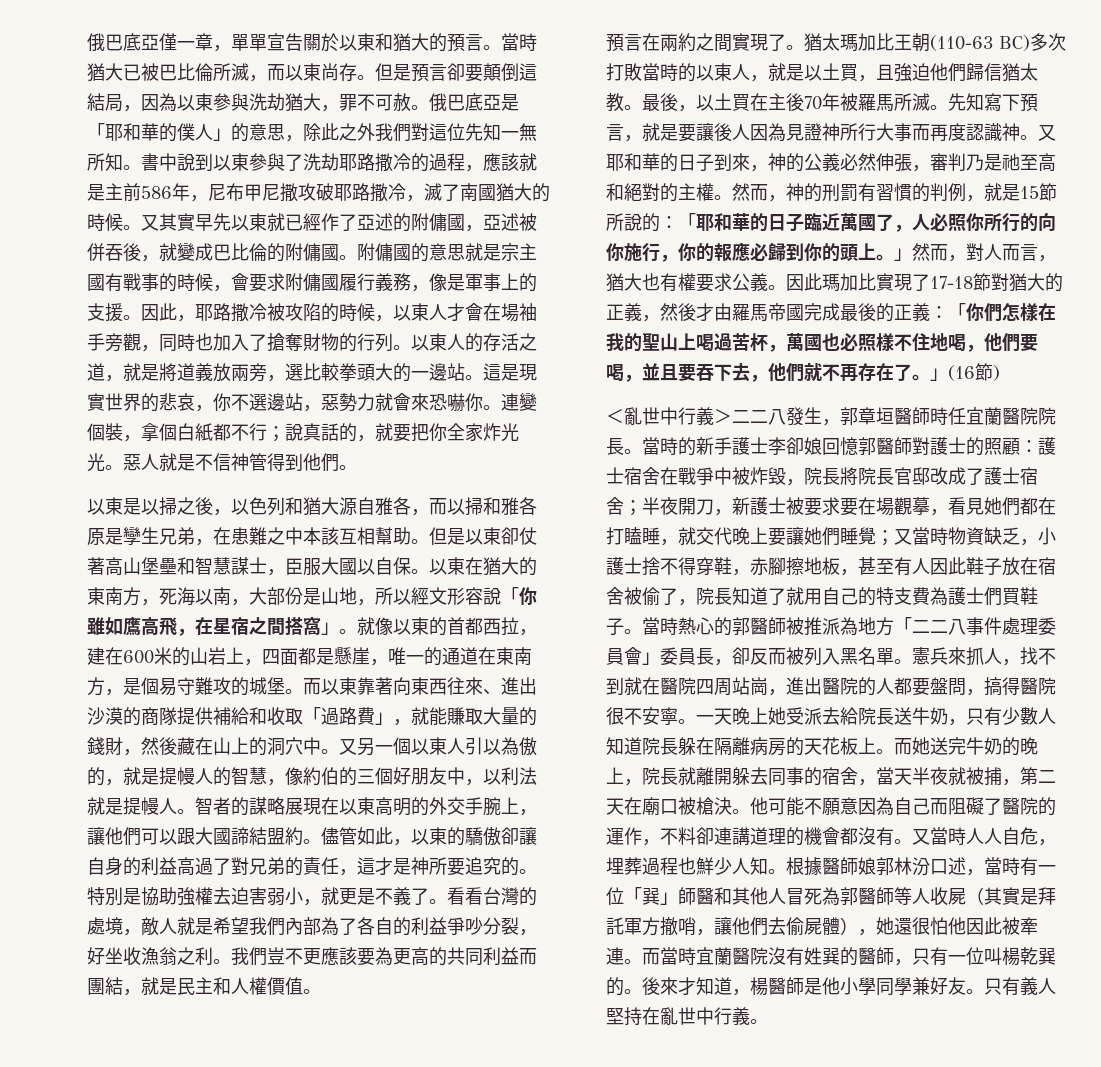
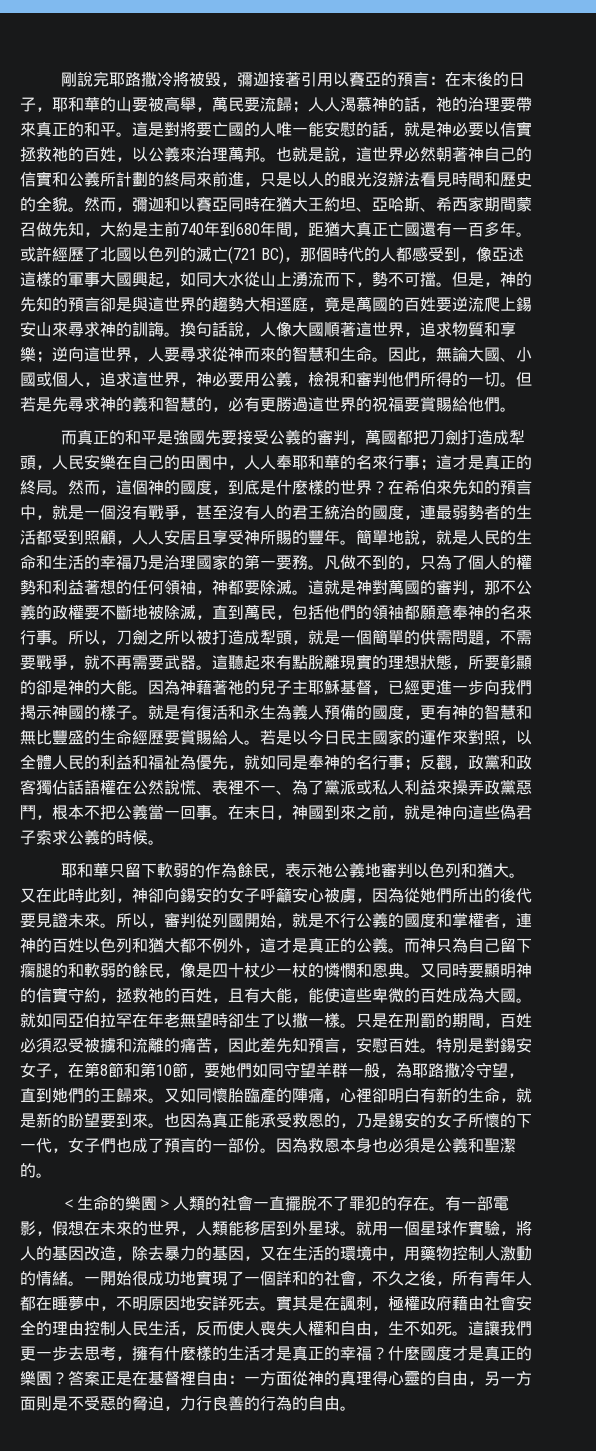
[87,33,537,52] [87,63,537,82] [87,93,519,112] [87,123,537,142] [87,153,537,172] [87,183,550,202] [87,213,537,232] [87,242,537,262] [87,273,537,292] [87,303,537,322] [87,332,537,352] [87,363,537,382] [87,392,537,412] [87,423,519,442] [87,453,357,472] [87,497,537,516] [87,526,537,546] [87,557,537,576] [87,587,537,606] [87,617,537,636] [87,647,532,666] [87,677,537,696] [87,707,537,726] [87,737,537,756] [87,767,537,786] [87,797,537,816] [87,827,537,846] [87,857,537,876] [87,887,537,906] [87,917,537,936] [87,947,537,966] [87,977,321,996] [606,33,1066,52] [606,62,1038,82] [606,93,1038,112] [606,123,1056,142] [606,153,1056,172] [606,183,1057,202] [606,213,1056,232] [606,243,1056,262] [606,273,1063,292] [606,303,1056,322] [606,333,1038,352] [606,363,1000,382] [606,407,1056,426] [606,437,1056,456] [606,467,1038,486] [606,497,1056,516] [606,527,1056,546] [606,557,1056,576] [606,587,1038,606] [606,617,1056,636] [606,647,1056,666] [606,677,1056,696] [606,707,1056,726] [606,737,1038,756] [606,767,1056,786] [606,797,1056,816] [606,827,1056,846] [606,857,1056,876] [606,887,1056,906] [606,917,1038,936] [606,947,1056,966] [606,977,1056,996] [606,1007,750,1026] 俄巴底亞僅一章，單單宣告關於以東和猶大的預言。當時猶大已被巴比倫所滅，而以東尚存。但是預言卻要顛倒這結局，因為以東參與洗劫猶大，罪不可赦。俄巴底亞是「耶和華的僕人」的意思，除此之外我們對這位先知一無所知。書中說到以東參與了洗劫耶路撒冷的過程，應該就是主前586年，尼布甲尼撒攻破耶路撒冷，滅了南國猶大的時候。又其實早先以東就已經作了亞述的附傭國，亞述被併吞後，就變成巴比倫的附傭國。附傭國的意思就是宗主國有戰事的時候，會要求附傭國履行義務，像是軍事上的支援。因此，耶路撒冷被攻陷的時候，以東人才會在場袖手旁觀，同時也加入了搶奪財物的行列。以東人的存活之道，就是將道義放兩旁，選比較拳頭大的一邊站。這是現實世界的悲哀，你不選邊站，惡勢力就會來恐嚇你。連變個裝，拿個白紙都不行；說真話的，就要把你全家炸光光。惡人就是不信神管得到他們。 // 以東是以掃之後，以色列和猶大源自雅各，而以掃和雅各原是孿生兄弟，在患難之中本該互相幫助。但是以東卻仗著高山堡壘和智慧謀士，臣服大國以自保。以東在猶大的東南方，死海以南，大部份是山地，所以經文形容說「你雖如鷹高飛，在星宿之間搭窩」。就像以東的首都西拉，建在600米的山岩上，四面都是懸崖，唯一的通道在東南方，是個易守難攻的城堡。而以東靠著向東西往來、進出沙漠的商隊提供補給和收取「過路費」，就能賺取大量的錢財，然後藏在山上的洞穴中。又另一個以東人引以為傲的，就是提幔人的智慧，像約伯的三個好朋友中，以利法就是提幔人。智者的謀略展現在以東高明的外交手腕上，讓他們可以跟大國諦結盟約。儘管如此，以東的驕傲卻讓自身的利益高過了對兄弟的責任，這才是神所要追究的。特別是協助強權去迫害弱小，就更是不義了。看看台灣的處境，敵人就是希望我們內部為了各自的利益爭吵分裂，好坐收漁翁之利。我們豈不更應該要為更高的共同利益而團結，就是民主和人權價值。 // 預言在兩約之間實現了。猶太瑪加比王朝(110-63 BC)多次打敗當時的以東人，就是以土買，且強迫他們歸信猶太教。最後，以土買在主後70年被羅馬所滅。先知寫下預言，就是要讓後人因為見證神所行大事而再度認識神。又耶和華的日子到來，神的公義必然伸張，審判乃是祂至高和絕對的主權。然而，神的刑罰有習慣的判例，就是15節所說的：「耶和華的日子臨近萬國了，人必照你所行的向你施行，你的報應必歸到你的頭上。」然而，對人而言，猶大也有權要求公義。因此瑪加比實現了17-18節對猶大的正義，然後才由羅馬帝國完成最後的正義：「你們怎樣在我的聖山上喝過苦杯，萬國也必照樣不住地喝，他們要喝，並且要吞下去，他們就不再存在了。」(16節) // ＜亂世中行義＞二二八發生，郭章垣醫師時任宜蘭醫院院長。當時的新手護士李卻娘回憶郭醫師對護士的照顧：護士宿舍在戰爭中被炸毀，院長將院長官邸改成了護士宿舍；半夜開刀，新護士被要求要在場觀摹，看見她們都在打瞌睡，就交代晚上要讓她們睡覺；又當時物資缺乏，小護士捨不得穿鞋，赤腳擦地板，甚至有人因此鞋子放在宿舍被偷了，院長知道了就用自己的特支費為護士們買鞋子。當時熱心的郭醫師被推派為地方「二二八事件處理委員會」委員長，卻反而被列入黑名單。憲兵來抓人，找不到就在醫院四周站崗，進出醫院的人都要盤問，搞得醫院很不安寧。一天晚上她受派去給院長送牛奶，只有少數人知道院長躲在隔離病房的天花板上。而她送完牛奶的晚上，院長就離開躲去同事的宿舍，當天半夜就被捕，第二天在廟口被槍決。他可能不願意因為自己而阻礙了醫院的運作，不料卻連講道理的機會都沒有。又當時人人自危，埋葬過程也鮮少人知。根據醫師娘郭林汾口述，當時有一位「巽」師醫和其他人冒死為郭醫師等人收屍（其實是拜託軍方撤哨，讓他們去偷屍體），她還很怕他因此被牽連。而當時宜蘭醫院沒有姓巽的醫師，只有一位叫楊乾巽的。後來才知道，楊醫師是他小學同學兼好友。只有義人堅持在亂世中行義 -> [60,71,525,87] [20,96,532,113] [20,121,532,137] [20,146,532,162] [20,171,532,187] [20,196,532,212] [20,221,532,237] [20,246,525,264] [20,271,532,287] [20,296,532,312] [20,321,516,337] [20,346,532,363] [20,371,532,387] [20,396,516,412] [60,429,525,445] [20,454,532,471] [20,479,532,495] [20,504,532,520] [20,529,532,545] [20,554,532,570] [20,579,532,595] [20,604,532,620] [20,629,532,645] [20,654,532,670] [20,679,532,695] [20,704,532,720] [20,729,532,745] [20,754,532,771] [20,779,532,795] [20,804,532,820] [20,829,164,845] [60,862,525,878] [20,887,532,903] [20,912,532,928] [20,937,532,953] [20,962,532,978] [20,987,532,1003] [20,1012,532,1028] [20,1037,532,1053] [20,1062,524,1078] [20,1087,532,1103] [20,1112,532,1128] [20,1137,516,1153] [20,1163,52,1178] [60,1195,509,1211] [20,1220,532,1236] [20,1245,532,1261] [20,1270,532,1286] [20,1295,532,1311] [20,1320,532,1336] [20,1345,532,1361] [20,1370,532,1386] [20,1395,340,1411] 剛說完耶路撒冷將被毀，彌迦接著引用以賽亞的預言：在末後的日子，耶和華的山要被高舉，萬民要流歸；人人渴慕神的話，祂的治理要帶來真正的和平。這是對將要亡國的人唯一能安慰的話，就是神必要以信實拯救祂的百姓，以公義來治理萬邦。也就是說，這世界必然朝著神自己的信實和公義所計劃的終局來前進，只是以人的眼光沒辦法看見時間和歷史的全貌。然而，彌迦和以賽亞同時在猶大王約坦、亞哈斯、希西家期間蒙召做先知，大約是主前740年到680年間，距猶大真正亡國還有一百多年。或許經歷了北國以色列的滅亡(721 BC)，那個時代的人都感受到，像亞述這樣的軍事大國興起，如同大水從山上湧流而下，勢不可擋。但是，神的先知的預言卻是與這世界的趨勢大相逕庭，竟是萬國的百姓要逆流爬上錫安山來尋求神的訓誨。換句話說，人像大國順著這世界，追求物質和享樂；逆向這世界，人要尋求從神而來的智慧和生命。因此，無論大國、小國或個人，追求這世界，神必要用公義，檢視和審判他們所得的一切。但若是先尋求神的義和智慧的，必有更勝過這世界的祝福要賞賜給他們。 // 而真正的和平是強國先要接受公義的審判，萬國都把刀劍打造成犁頭，人民安樂在自己的田園中，人人奉耶和華的名來行事；這才是真正的終局。然而，這個神的國度，到底是什麼樣的世界？在希伯來先知的預言中，就是一個沒有戰爭，甚至沒有人的君王統治的國度，連最弱勢者的生活都受到照顧，人人安居且享受神所賜的豐年。簡單地說，就是人民的生命和生活的幸福乃是治理國家的第一要務。凡做不到的，只為了個人的權勢和利益著想的任何領袖，神都要除滅。這就是神對萬國的審判，那不公義的政權要不斷地被除滅，直到萬民，包括他們的領袖都願意奉神的名來行事。所以，刀劍之所以被打造成犁頭，就是一個簡單的供需問題，不需要戰爭，就不再需要武器。這聽起來有點脫離現實的理想狀態，所要彰顯的卻是神的大能。因為神藉著祂的兒子主耶穌基督，已經更進一步向我們揭示神國的樣子。就是有復活和永生為義人預備的國度，更有神的智慧和無比豐盛的生命經歷要賞賜給人。若是以今日民主國家的運作來對照，以全體人民的利益和福祉為優先，就如同是奉神的名行事；反觀，政黨和政客獨佔話語權在公然說慌、表裡不一、為了黨派或私人利益來操弄政黨惡鬥，根本不把公義當一回事。在末日，神國到來之前，就是神向這些偽君子索求公義的時候。 // 耶和華只留下軟弱的作為餘民，表示祂公義地審判以色列和猶大。又在此時此刻，神卻向錫安的女子呼籲安心被虜，因為從她們所出的後代要見證未來。所以，審判從列國開始，就是不行公義的國度和掌權者，連神的百姓以色列和猶大都不例外，這才是真正的公義。而神只為自己留下瘸腿的和軟弱的餘民，像是四十杖少一杖的憐憫和恩典。又同時要顯明神的信實守約，拯救祂的百姓，且有大能，能使這些卑微的百姓成為大國。就如同亞伯拉罕在年老無望時卻生了以撒一樣。只是在刑罰的期間，百姓必須忍受被擄和流離的痛苦，因此差先知預言，安慰百姓。特別是對錫安女子，在第8節和第10節，要她們如同守望羊群一般，為耶路撒冷守望，直到她們的王歸來。又如同懷胎臨產的陣痛，心裡卻明白有新的生命，就是新的盼望要到來。也因為真正能承受救恩的，乃是錫安的女子所懷的下一代，女子們也成了預言的一部份。因為救恩本身也必須是公義和聖潔的。 // ＜生命的樂園＞人類的社會一直擺脫不了罪犯的存在。有一部電影，假想在未來的世界，人類能移居到外星球。就用一個星球作實驗，將人的基因改造，除去暴力的基因，又在生活的環境中，用藥物控制人激動的情緒。一開始很成功地實現了一個詳和的社會，不久之後，所有青年人都在睡夢中，不明原因地安詳死去。實其是在諷刺，極權政府藉由社會安全的理由控制人民生活，反而使人喪失人權和自由，生不如死。這讓我們更一步去思考，擁有什麼樣的生活才是真正的幸福？什麼國度才是真正的樂園？答案正是在基督裡自由：一方面從神的真理得心靈的自由，另一方面則是不受惡的脅迫，力行良善的行為的自由

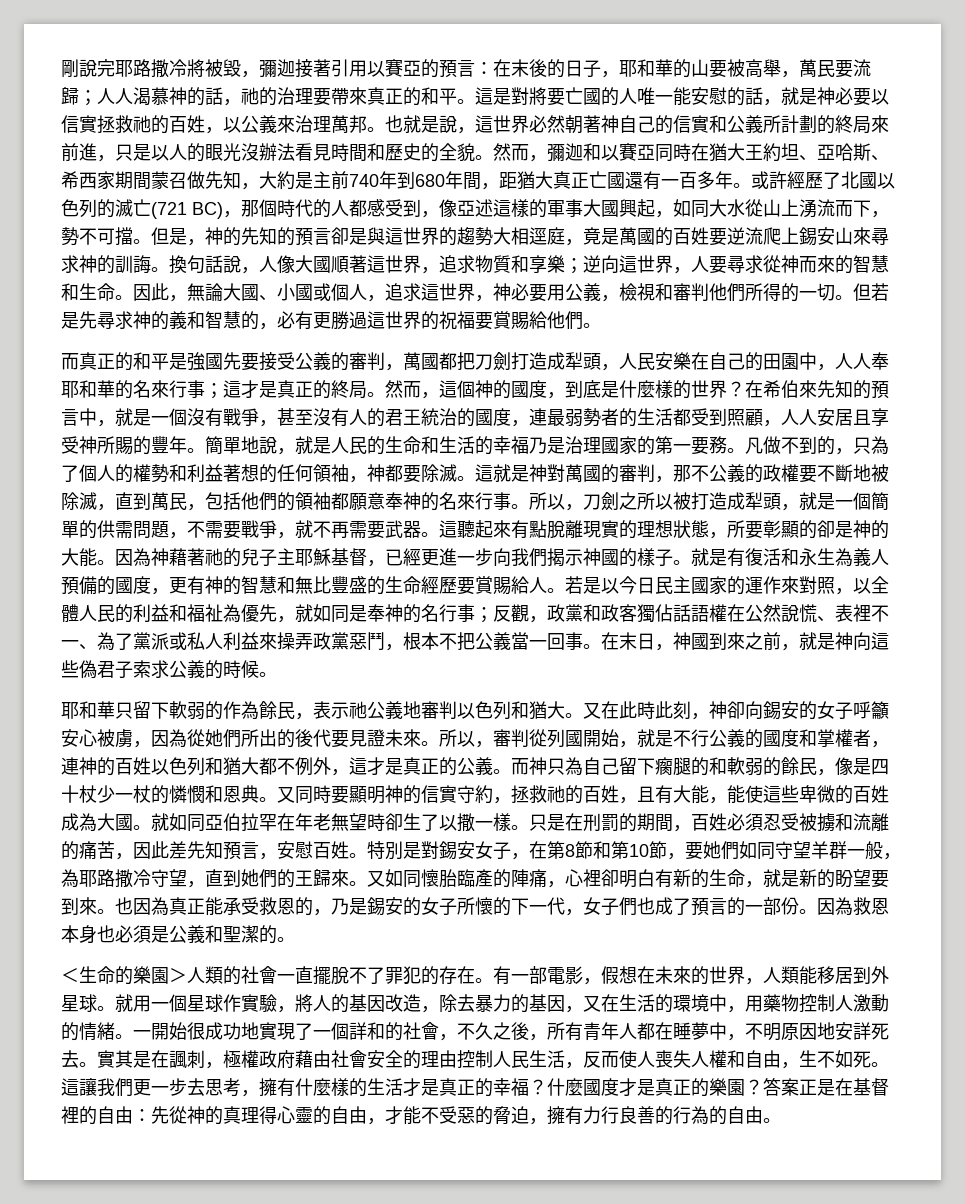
[196,1371,292,1386] 自由：一方面 -> [79,1106,169,1125] 的自由：先
[484,1371,532,1386] [20,1396,68,1411] 另一方面則是 -> [385,1106,421,1125] 才能
(180, 1408) none -> [547,1106,583,1125] 擁有

